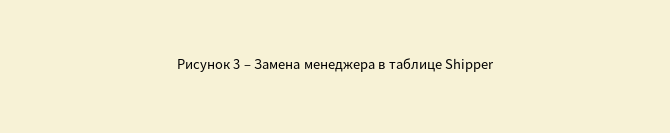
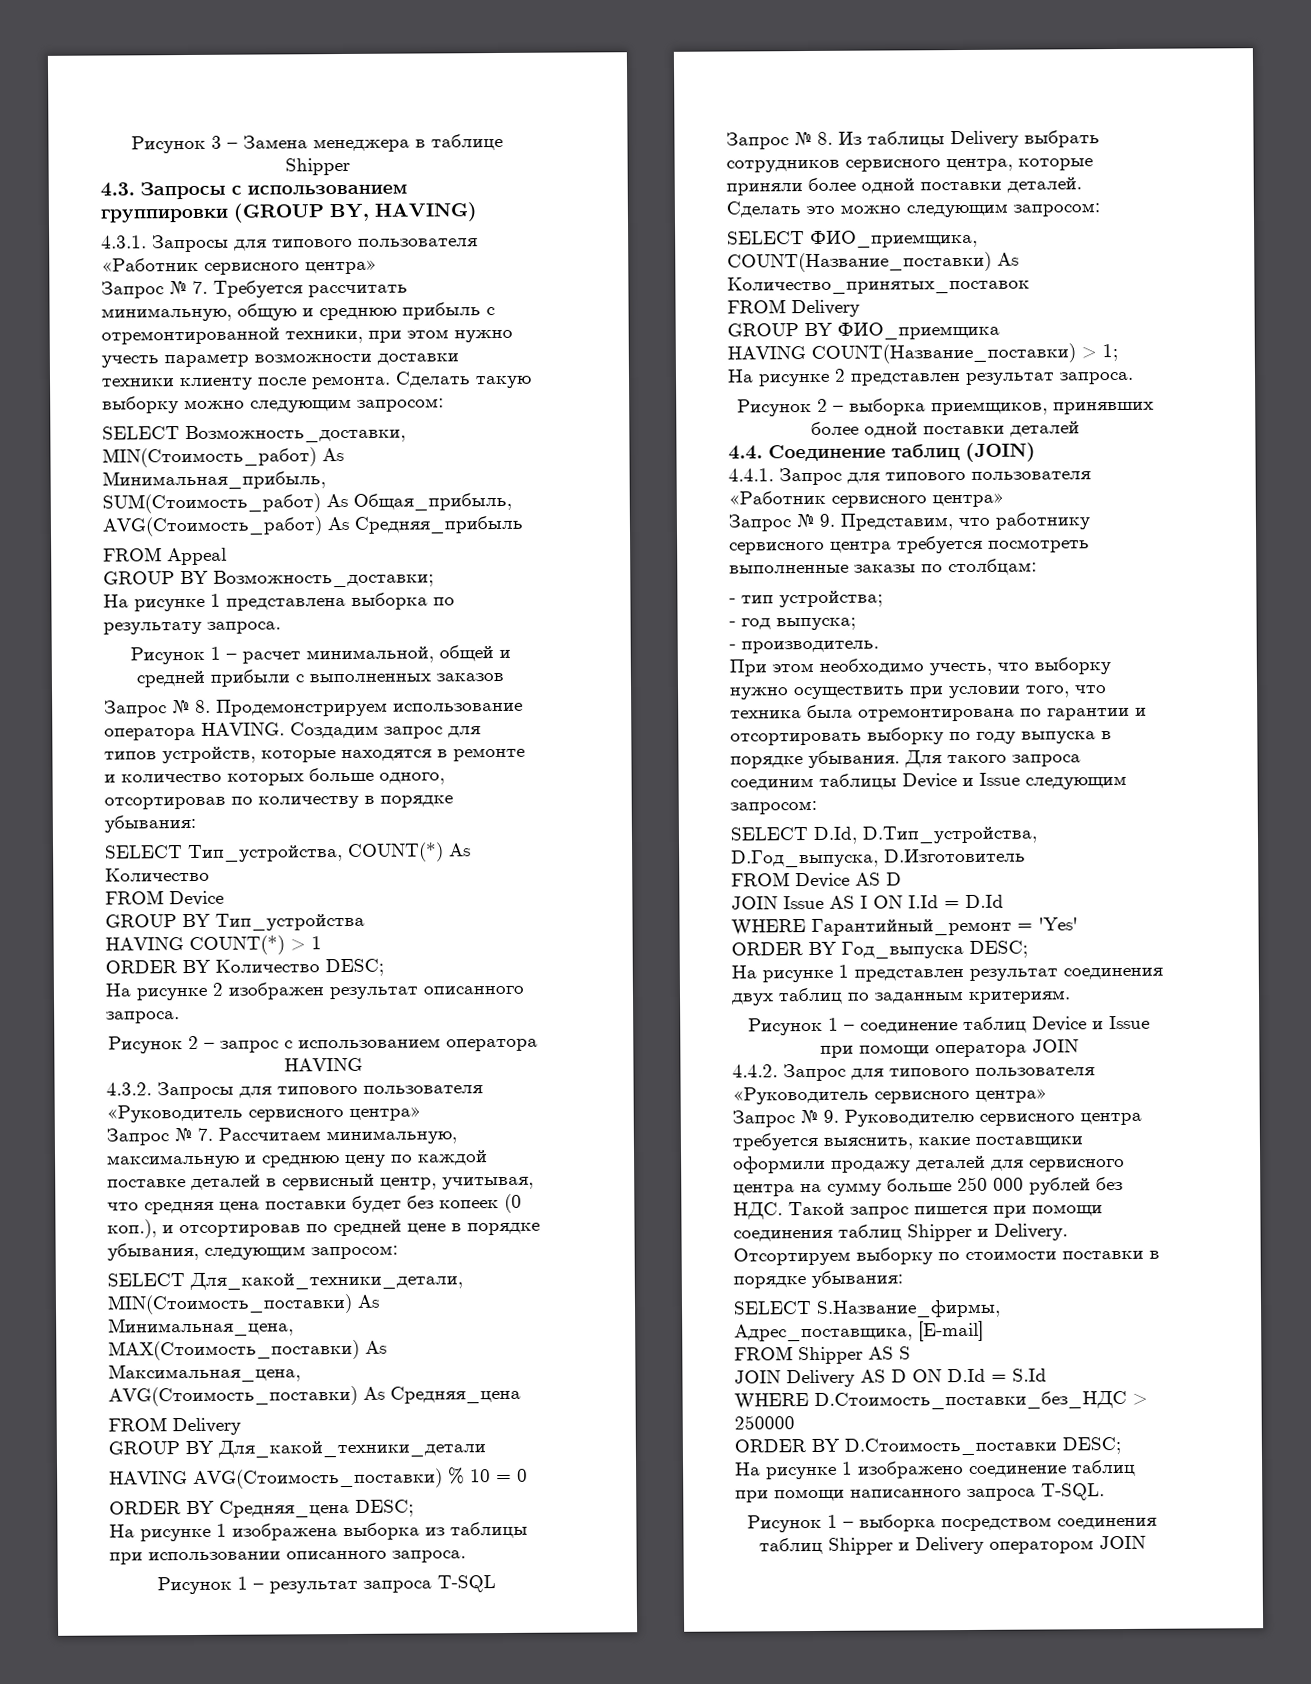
(495, 65) none -> [100,181,408,200] [100,202,477,223] [101,234,478,253] [101,257,378,275] [101,280,408,299] [101,302,495,322] [101,327,513,345] [101,352,459,368] [101,371,532,391] [102,396,444,414] [102,424,406,444] [102,447,344,468] [102,470,326,490] [102,492,512,514] [102,515,524,537] [103,547,227,566] [103,569,434,588] [103,592,455,612] [103,621,281,635] [129,645,511,665] [136,669,504,688] [104,698,523,718] [104,721,481,741] [104,746,525,764] [104,767,445,786] [104,795,453,810] [104,814,196,833] [105,842,471,863] [105,867,210,882] [105,890,224,907] [105,912,365,931] [105,935,322,956] [105,958,384,977] [105,982,524,1001] [106,1011,180,1024] [108,1035,538,1054] [283,1057,363,1072] [106,1081,483,1100] [106,1104,422,1123] [106,1127,457,1146] [107,1150,488,1169] [107,1173,534,1191] [107,1193,522,1215] [107,1219,540,1239] [107,1242,398,1261] [107,1271,463,1291] [107,1293,380,1315] [108,1317,294,1337] [108,1339,387,1361] [108,1363,301,1383] [108,1385,521,1407] [108,1417,241,1436] [108,1439,486,1458] [109,1467,528,1489] [109,1499,414,1518] [109,1521,528,1542] [109,1550,466,1565] [156,1575,496,1595] [726,130,1100,150] [726,158,1093,173] [726,177,1082,196] [726,201,1100,218] [727,229,978,248] [727,251,1019,273] [727,275,1030,295] [727,299,860,318] [727,321,1000,340] [727,343,1118,364] [727,368,1134,387] [736,398,1154,417] [810,421,1080,438] [728,442,1036,462] [728,467,1091,486] [728,490,1005,508] [728,512,1090,532] [729,535,1090,555] [729,558,1037,576] [729,590,883,608] [729,617,856,631] [729,640,879,654] [729,657,1111,677] [730,685,1107,700] [730,704,1147,722] [730,727,1112,746] [730,750,1081,769] [730,772,1127,791] [730,800,817,815] [730,825,1038,844] [731,848,1026,868] [731,872,902,889] [731,894,1004,910] [731,917,1078,936] [731,940,1028,959] [731,964,1163,983] [731,987,1071,1006] [748,1015,1150,1036] [819,1039,1079,1058] [732,1063,1095,1082] [732,1086,1048,1105] [732,1108,1142,1128] [732,1132,1083,1151] [733,1155,1125,1174] [733,1176,1123,1197] [733,1201,1103,1220] [733,1223,1068,1242] [733,1247,1160,1266] [733,1270,903,1289] [733,1299,1001,1318] [734,1320,984,1342] [734,1346,911,1365] [734,1368,1047,1388] [734,1390,1148,1410] [734,1415,795,1430] [734,1437,1121,1456] [735,1459,1136,1480] [735,1483,1105,1503] [747,1514,1157,1533] [758,1535,1146,1555] // 4.3. Запросы с использованием группировки (GROUP BY, HAVING) // 4.3.1. Запросы для типового пользователя «Работник сервисного центра» // Запрос № 7. Требуется рассчитать минимальную, общую и среднюю прибыль с отремонтированной техники, при этом нужно учесть параметр возможности доставки техники клиенту после ремонта. Сделать такую выборку можно следующим запросом: // SELECT Возможность_доставки, MIN(Стоимость_работ) As Минимальная_прибыль, SUM(Стоимость_работ) As Общая_прибыль, AVG(Стоимость_работ) As Средняя_прибыль // FROM Appeal // GROUP BY Возможность_доставки; // На рисунке 1 представлена выборка по результату запроса. // Рисунок 1 – расчет минимальной, общей и средней прибыли с выполненных заказов // Запрос № 8. Продемонстрируем использование оператора HAVING. Создадим запрос для типов устройств, которые находятся в ремонте и количество которых больше одного, отсортировав по количеству в порядке убывания: // SELECT Тип_устройства, COUNT(*) As Количество // FROM Device // GROUP BY Тип_устройства // HAVING COUNT(*) > 1 // ORDER BY Количество DESC; // На рисунке 2 изображен результат описанного запроса. // Рисунок 2 – запрос с использованием оператора HAVING // 4.3.2. Запросы для типового пользователя «Руководитель сервисного центра» // Запрос № 7. Рассчитаем минимальную, максимальную и среднюю цену по каждой поставке деталей в сервисный центр, учитывая, что средняя цена поставки будет без копеек (0 коп.), и отсортировав по средней цене в порядке убывания, следующим запросом: // SELECT Для_какой_техники_детали, MIN(Стоимость_поставки) As Минимальная_цена, MAX(Стоимость_поставки) As Максимальная_цена, AVG(Стоимость_поставки) As Средняя_цена // FROM Delivery // GROUP BY Для_какой_техники_детали // HAVING AVG(Стоимость_поставки) % 10 = 0 // ORDER BY Средняя_цена DESC; // На рисунке 1 изображена выборка из таблицы при использовании описанного запроса. // Рисунок 1 – результат запроса T-SQL // Запрос № 8. Из таблицы Delivery выбрать сотрудников сервисного центра, которые приняли более одной поставки деталей. Сделать это можно следующим запросом: // SELECT ФИО_приемщика, COUNT(Название_поставки) As Количество_принятых_поставок // FROM Delivery // GROUP BY ФИО_приемщика // HAVING COUNT(Название_поставки) > 1; // На рисунке 2 представлен результат запроса. // Рисунок 2 – выборка приемщиков, принявших более одной поставки деталей // 4.4. Соединение таблиц (JOIN) // 4.4.1. Запрос для типового пользователя «Работник сервисного центра» // Запрос № 9. Представим, что работнику сервисного центра требуется посмотреть выполненные заказы по столбцам: // - тип устройства; // - год выпуска; // - производитель. // При этом необходимо учесть, что выборку нужно осуществить при условии того, что техника была отремонтирована по гарантии и отсортировать выборку по году выпуска в порядке убывания. Для такого запроса соединим таблицы Device и Issue следующим запросом: // SELECT D.Id, D.Тип_устройства, D.Год_выпуска, D.Изготовитель // FROM Device AS D // JOIN Issue AS I ON I.Id = D.Id // WHERE Гарантийный_ремонт = 'Yes' // ORDER BY Год_выпуска DESC; // На рисунке 1 представлен результат соединения двух таблиц по заданным критериям. // Рисунок 1 – соединение таблиц Device и Issue при помощи оператора JOIN // 4.4.2. Запрос для типового пользователя «Руководитель сервисного центра» // Запрос № 9. Руководителю сервисного центра требуется выяснить, какие поставщики оформили продажу деталей для сервисного центра на сумму больше 250 000 рублей без НДС. Такой запрос пишется при помощи соединения таблиц Shipper и Delivery. Отсортируем выборку по стоимости поставки в порядке убывания: // SELECT S.Название_фирмы, Адрес_поставщика, [E-mail] // FROM Shipper AS S // JOIN Delivery AS D ON D.Id = S.Id // WHERE D.Стоимость_поставки_без_НДС > 250000 // ORDER BY D.Стоимость_поставки DESC; // На рисунке 1 изображено соединение таблиц при помощи написанного запроса T-SQL. // Рисунок 1 – выборка посредством соединения таблиц Shipper и Delivery оператором JOIN

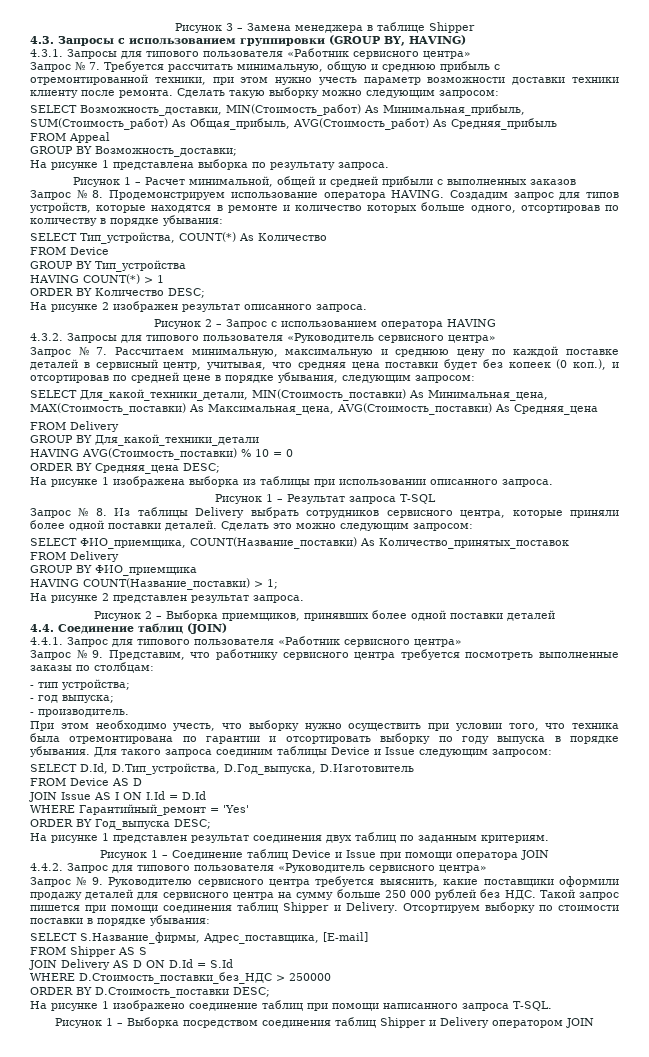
[241,651,301,664] расчет -> [145,177,185,185] Расчет
[220,1040,279,1053] запрос -> [225,319,267,329] Запрос
[268,1580,358,1594] результат -> [286,494,345,504] Результат
[848,398,926,416] выборка -> [166,610,218,621] Выборка
[860,1022,958,1034] соединение -> [172,850,243,860] Соединение
[859,1514,936,1532] выборка -> [127,1017,179,1028] Выборка

